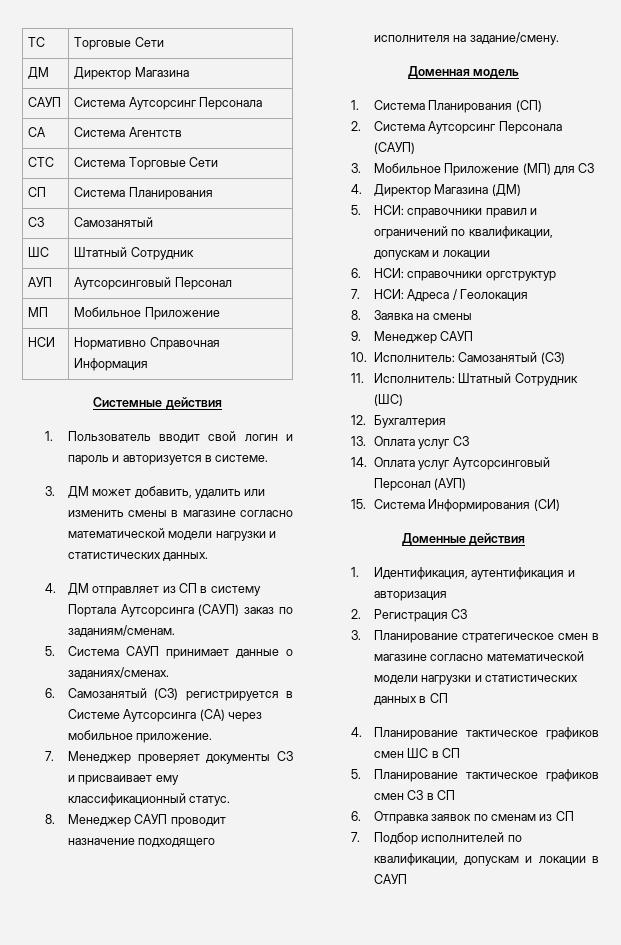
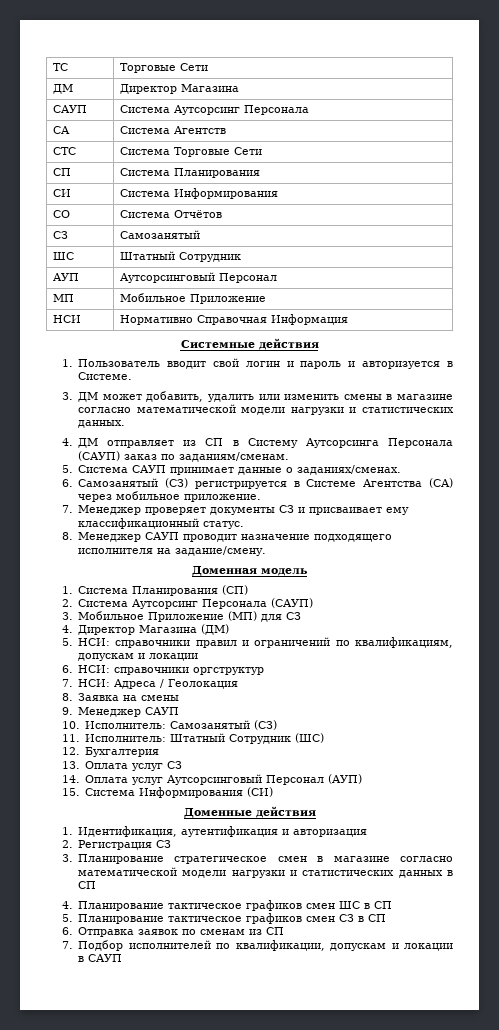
(213, 193) none -> [52,189,71,197] [119,188,278,199] [52,210,70,218] [119,210,222,218] // СИ | Система Информирования // СО | Система Отчётов
[215,455,269,462] системе. -> [78,372,133,380] Системе.
[210,586,261,596] [67,604,194,617] систему Портала Аутсорсинга -> [247,438,454,448] Систему Аутсорсинга Персонала
[123,709,197,722] Аутсорсинга -> [363,479,423,487] Агентства
[468,226,553,239] квалификации, -> [355,637,453,648] квалификациям,

